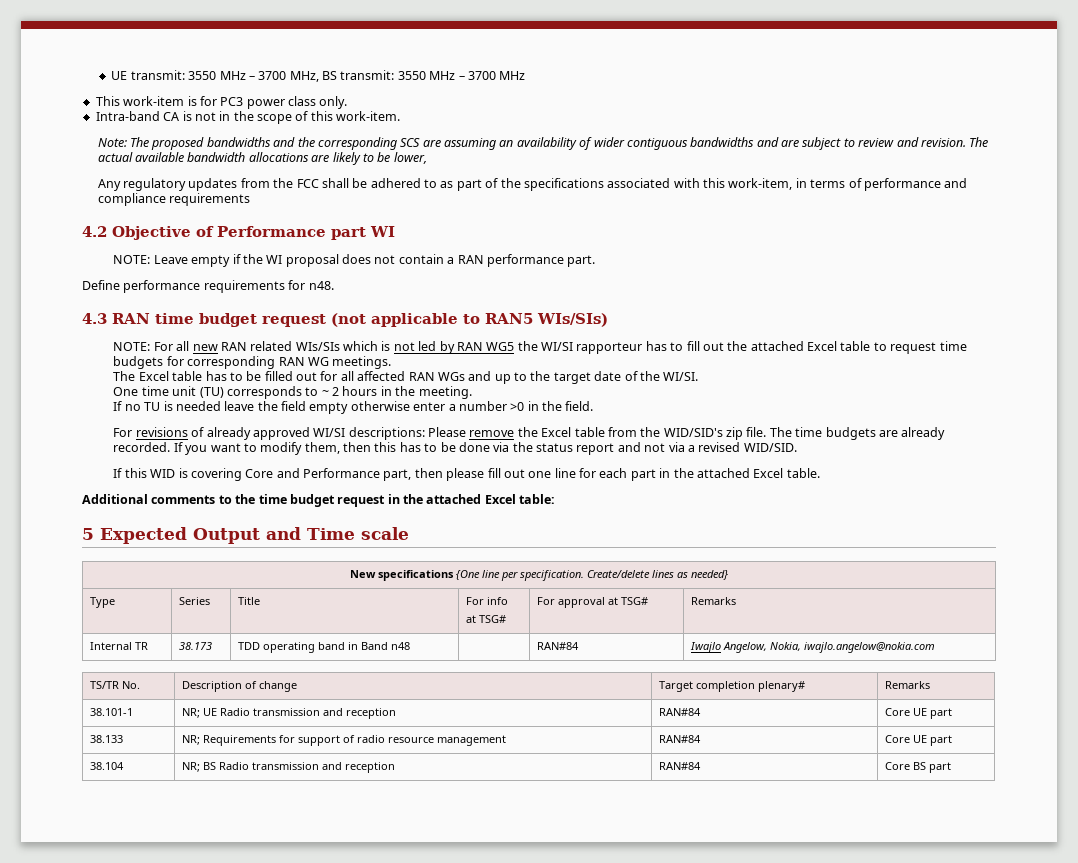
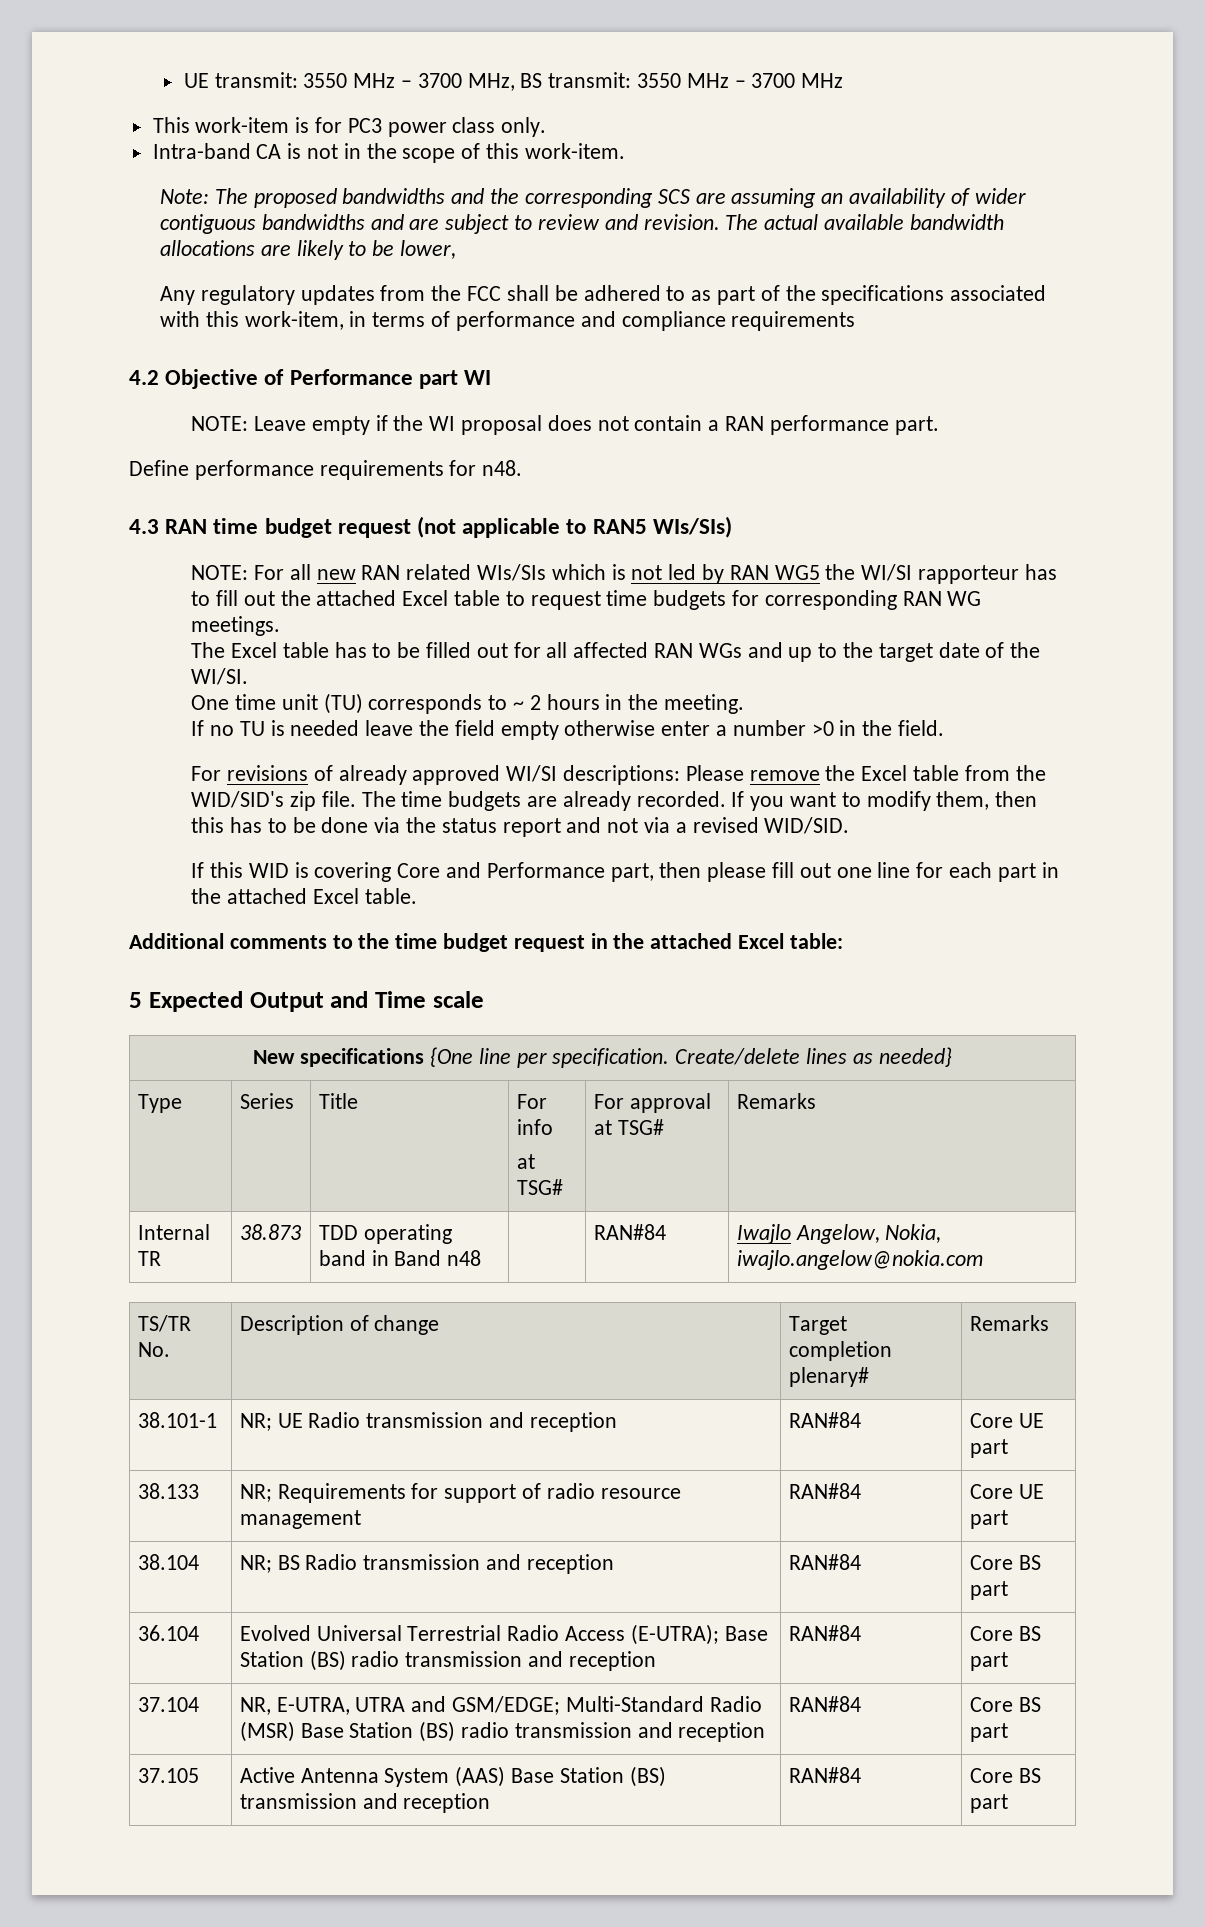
[178,642,212,650] 38.173 -> [239,1224,301,1240] 38.873
(951, 767) none -> [137,1625,199,1641] [239,1624,768,1645] [239,1650,656,1671] [788,1625,861,1641] [969,1626,1041,1641] [969,1652,1008,1671] [137,1697,199,1712] [239,1696,762,1715] [239,1721,766,1742] [788,1696,861,1712] [969,1697,1041,1712] [969,1723,1008,1742] [137,1768,199,1783] [239,1766,666,1787] [239,1793,491,1813] [788,1767,861,1783] [969,1768,1041,1783] [969,1794,1008,1813] // 36.104 | Evolved Universal Terrestrial Radio Access (E-UTRA); Base Station (BS) radio transmission and reception | RAN#84 | Core BS part // 37.104 | NR, E-UTRA, UTRA and GSM/EDGE; Multi-Standard Radio (MSR) Base Station (BS) radio transmission and reception | RAN#84 | Core BS part // 37.105 | Active Antenna System (AAS) Base Station (BS) transmission and reception | RAN#84 | Core BS part

